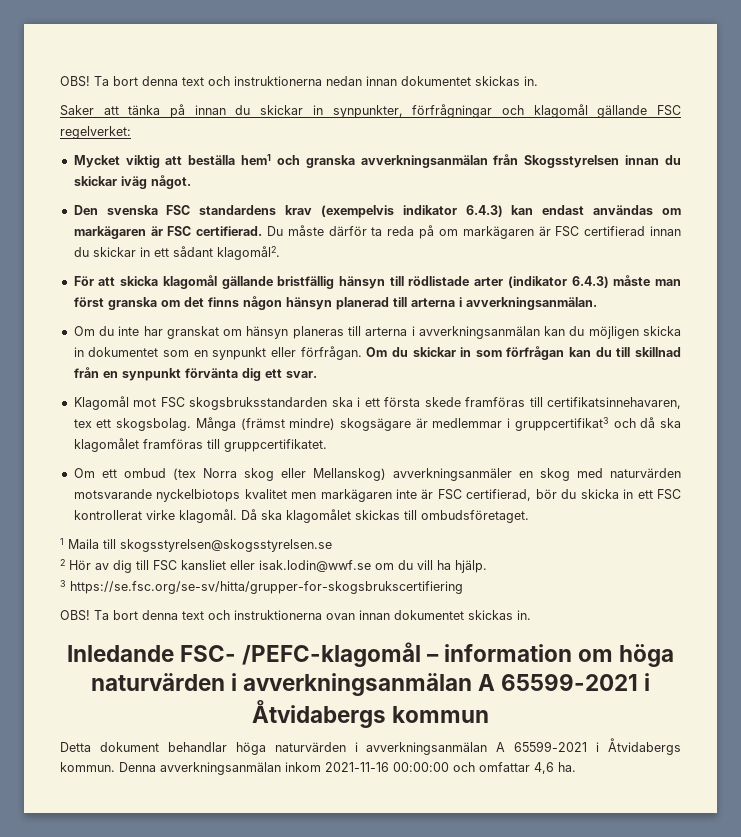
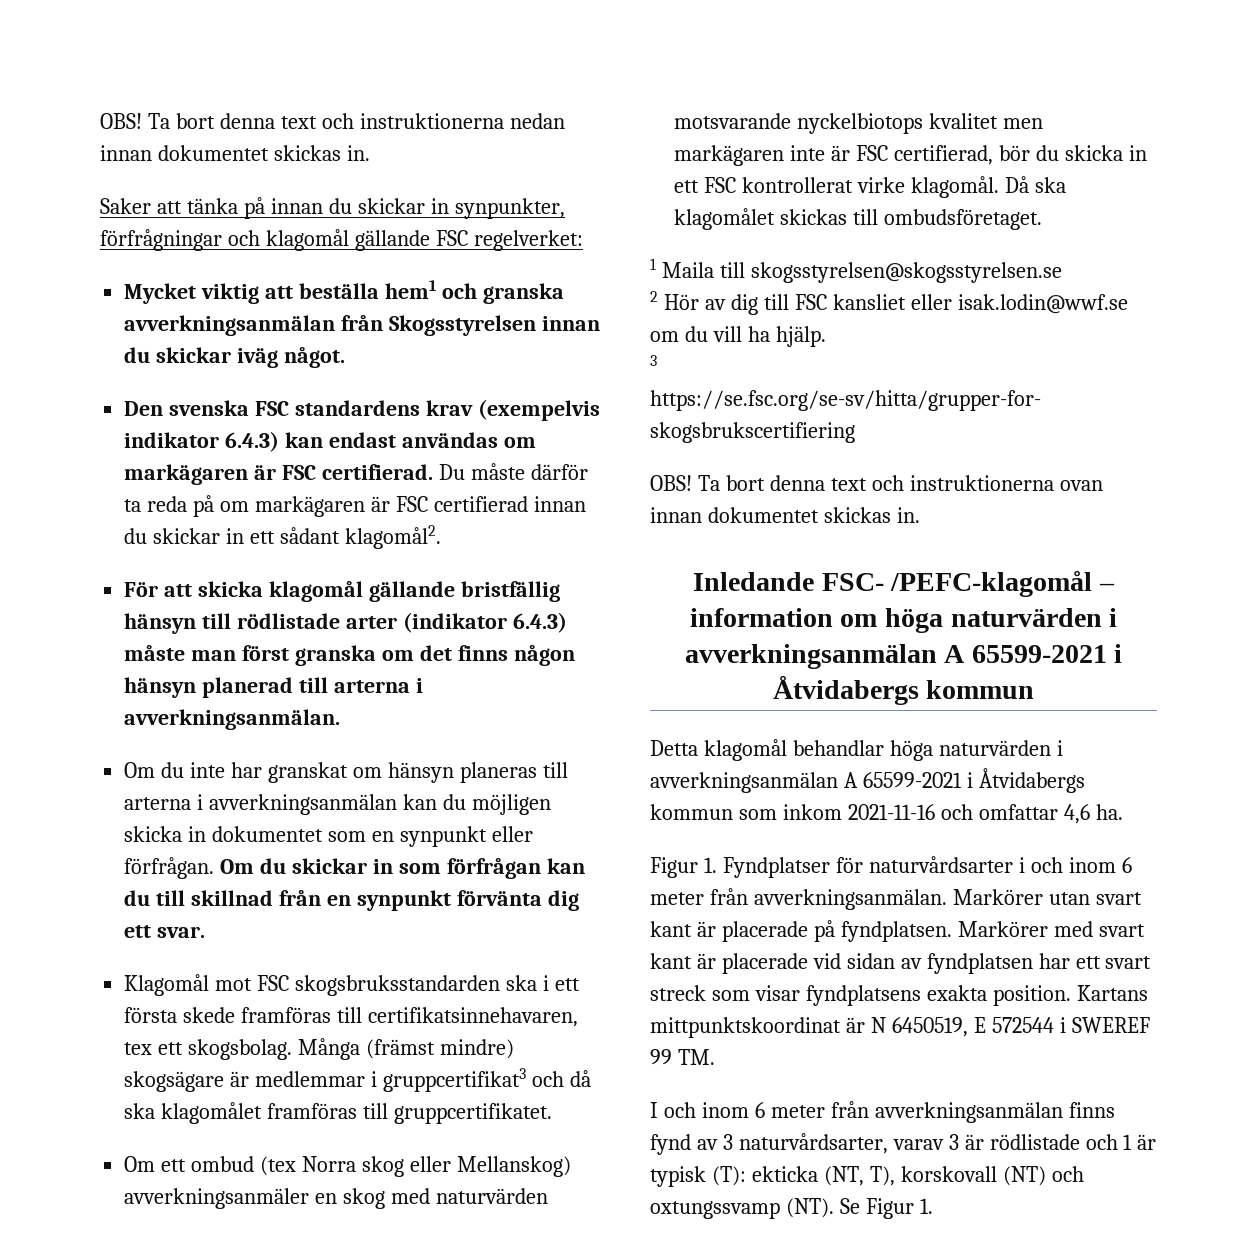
[99,742,159,752] dokument -> [703,739,787,761] klagomål
[60,762,281,775] kommun. Denna avverkningsanmälan -> [650,804,777,820] kommun som
[393,762,449,772] 00:00:00 -> (935, 812) none
(576, 767) none -> [650,856,1132,878] [650,888,1142,910] [650,920,1145,942] [650,953,1152,974] [650,985,1148,1006] [650,1017,1150,1038] [650,1049,715,1065] [650,1101,1115,1123] [650,1133,1157,1155] [650,1166,1084,1187] [650,1198,933,1219] // Figur 1. Fyndplatser för naturvårdsarter i och inom 6 meter från avverkningsanmälan. Markörer utan svart kant är placerade på fyndplatsen. Markörer med svart kant är placerade vid sidan av fyndplatsen har ett svart streck som visar fyndplatsens exakta position. Kartans mittpunktskoordinat är N 6450519, E 572544 i SWEREF 99 TM. // I och inom 6 meter från avverkningsanmälan finns fynd av 3 naturvårdsarter, varav 3 är rödlistade och 1 är typisk (T): ekticka (NT, T), korskovall (NT) och oxtungssvamp (NT). Se Figur 1.

